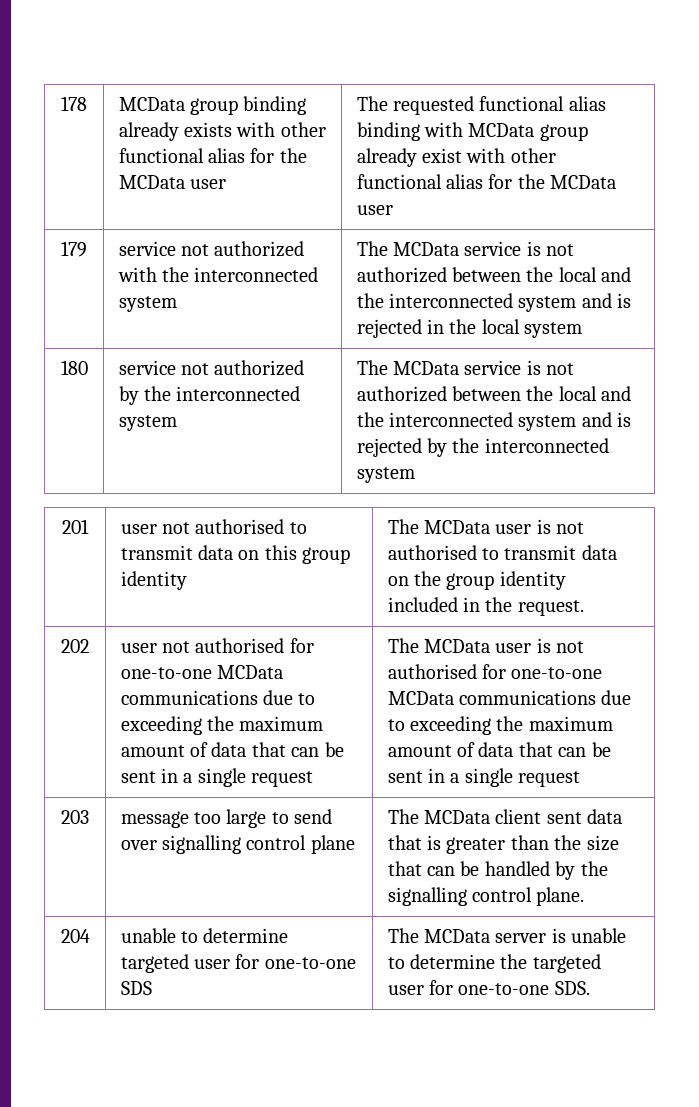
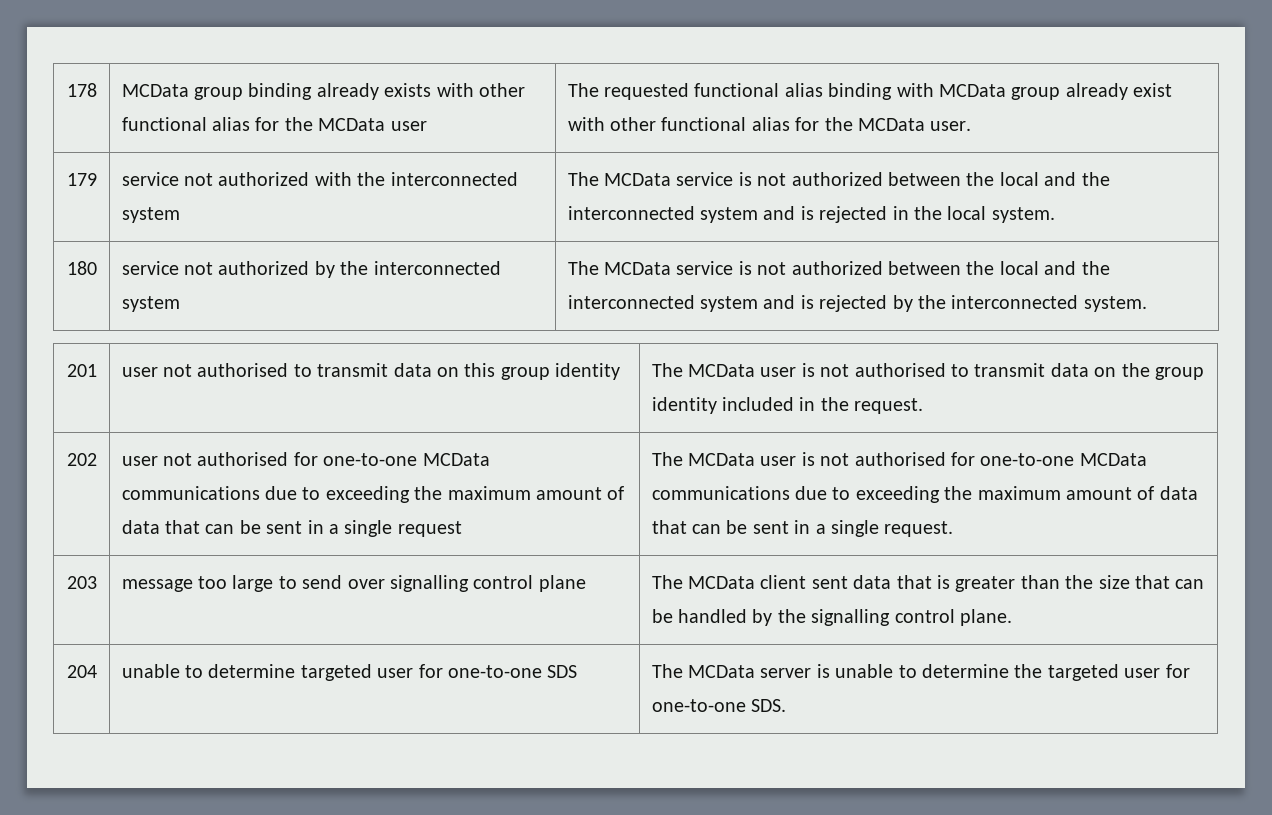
[356,205,393,215] user -> [930,121,972,131] user.
[524,322,583,338] system -> [991,207,1055,223] system.
[356,467,415,483] system -> [1083,296,1147,312] system.
[518,771,581,787] request -> [884,521,954,537] request.

